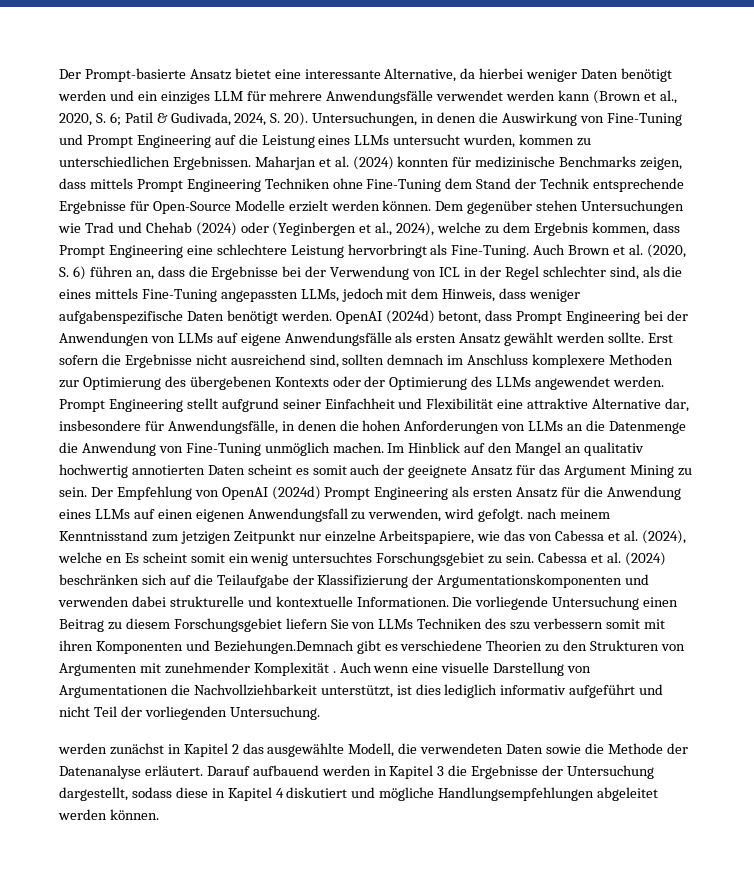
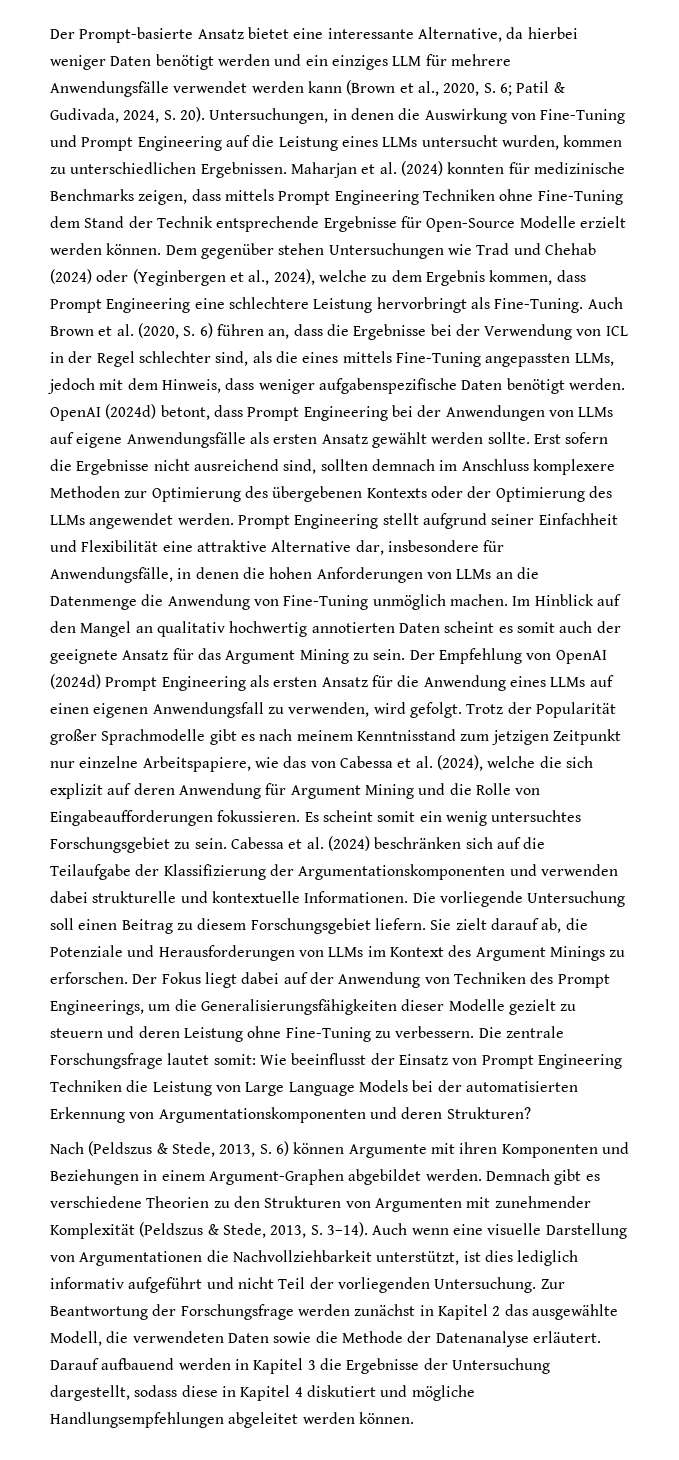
(524, 515) none -> [466,702,616,718] [50,729,255,745] Trotz der Popularität großer Sprachmodelle gibt es
[105,556,122,563] en -> [539,756,593,768] [50,783,541,799] [50,810,301,826] die sich explizit auf deren Anwendung für Argument Mining und die Rolle von Eingabeaufforderungen fokussieren.
(640, 603) none -> [50,918,74,930] soll
[285,618,665,630] [59,640,354,654] liefern Sie von LLMs Techniken des szu verbessern somit mit ihren Komponenten und Beziehungen.Demnach -> [374,918,588,933] [50,945,626,961] [50,972,610,988] [50,999,577,1015] [50,1026,564,1042] [50,1053,622,1069] [50,1080,578,1096] [50,1107,531,1123] [50,1141,629,1158] [50,1169,550,1185] liefern. Sie zielt darauf ab, die Potenziale und Herausforderungen von LLMs im Kontext des Argument Minings zu erforschen. Der Fokus liegt dabei auf der Anwendung von Techniken des Prompt Engineerings, um die Generalisierungsfähigkeiten dieser Modelle gezielt zu steuern und deren Leistung ohne Fine-Tuning zu verbessern. Die zentrale Forschungsfrage lautet somit: Wie beeinflusst der Einsatz von Prompt Engineering Techniken die Leistung von Large Language Models bei der automatisierten Erkennung von Argumentationskomponenten und deren Strukturen? // Nach (Peldszus & Stede, 2013, S. 6) können Argumente mit ihren Komponenten und Beziehungen in einem Argument-Graphen abgebildet werden. Demnach
[332,671,336,673] . -> [139,1222,368,1238] (Peldszus & Stede, 2013, S. 3–14).
(320, 713) // -> [540,1279,565,1289] [50,1304,294,1320] Zur Beantwortung der Forschungsfrage

